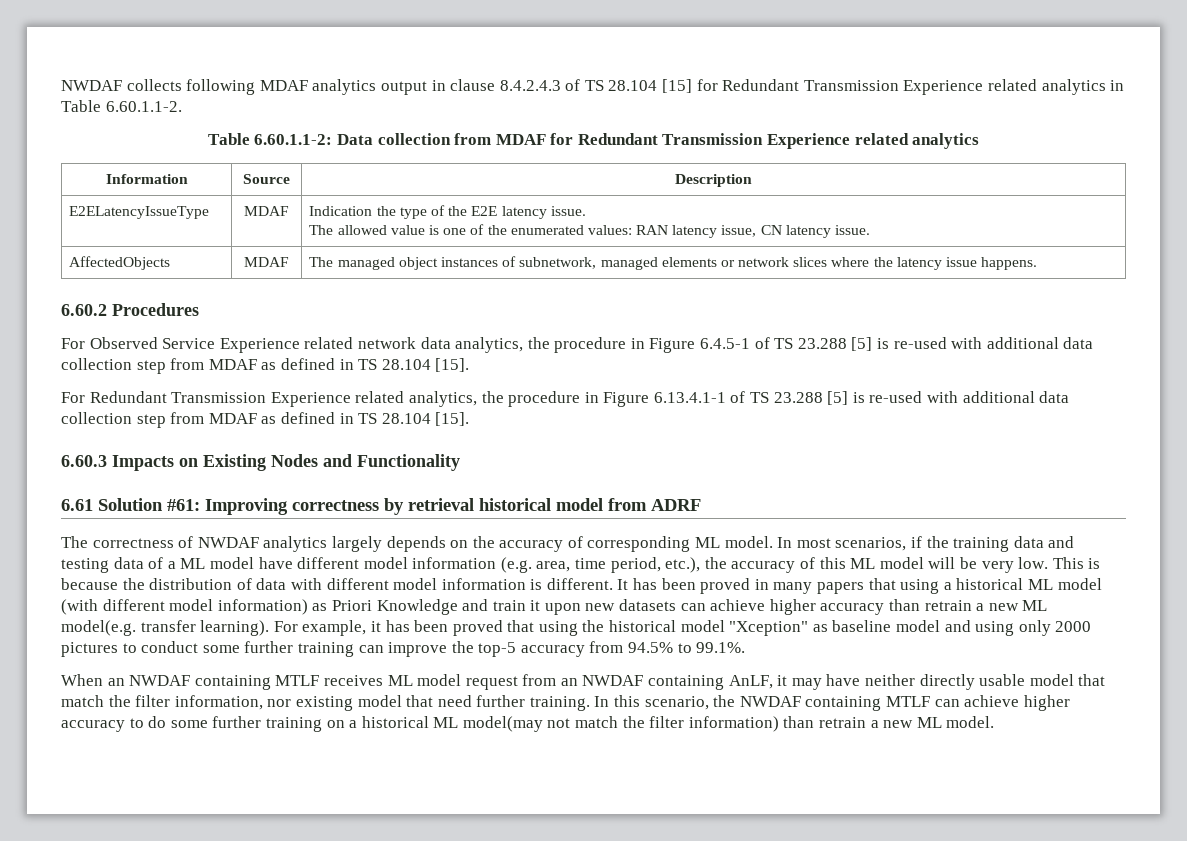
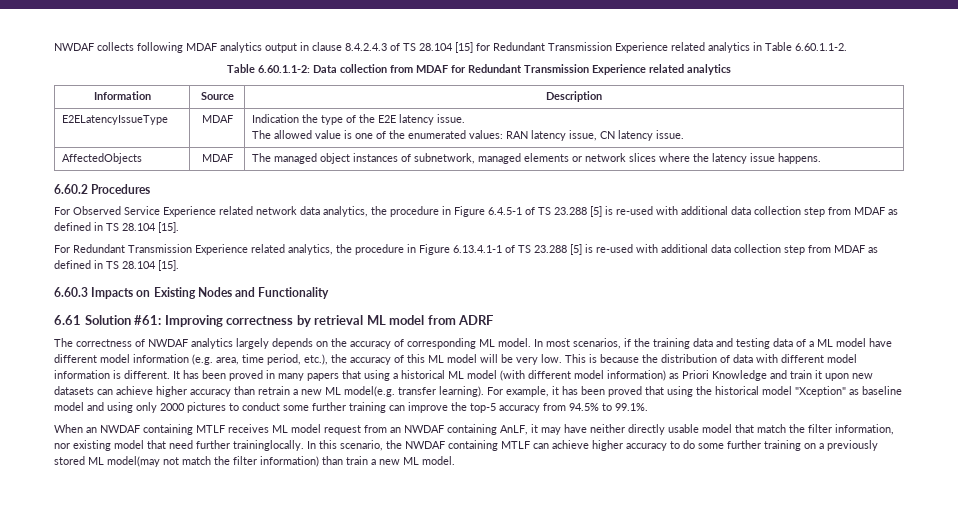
[479,498,551,511] historical -> [366,315,386,325] ML
[529,696,590,711] training. -> [233,440,304,451] traininglocally.
[361,716,429,728] historical -> [827,440,878,451] [54,456,85,465] previously stored
[819,717,867,728] retrain -> [346,456,368,465] train

